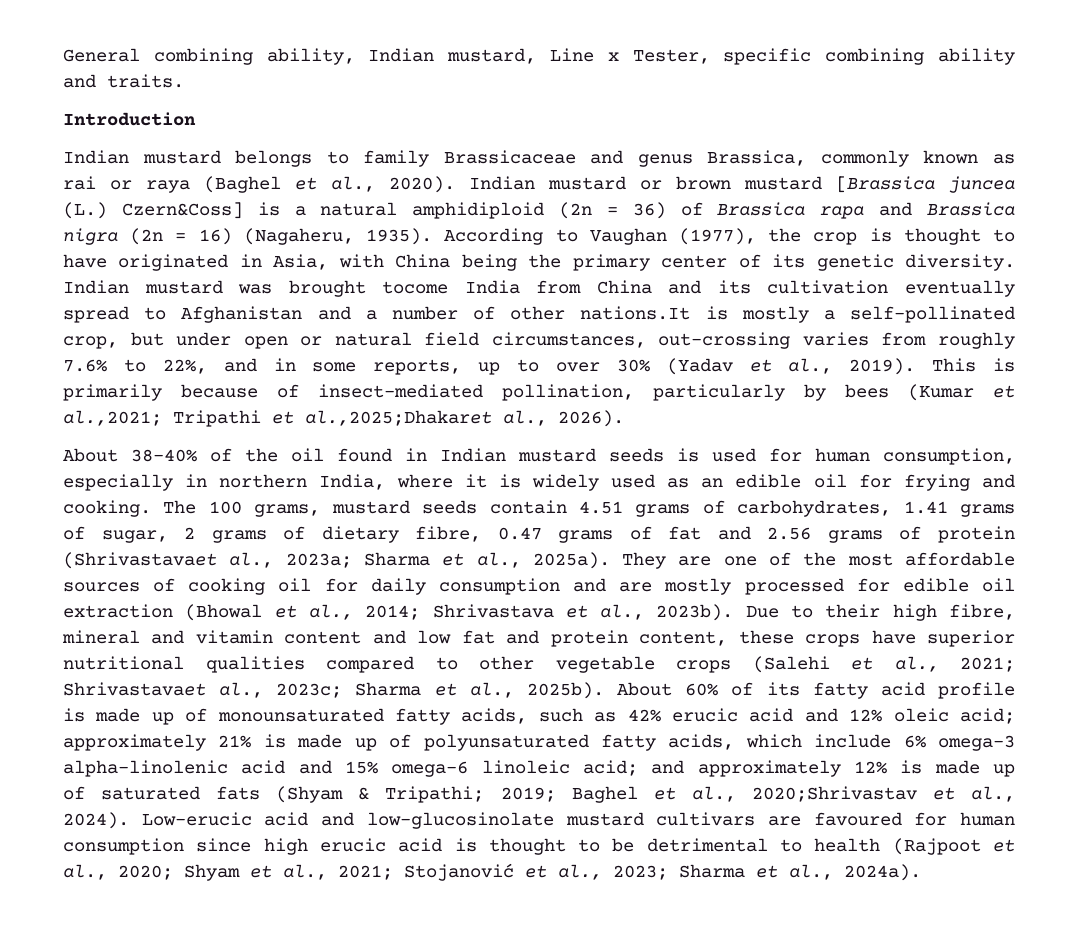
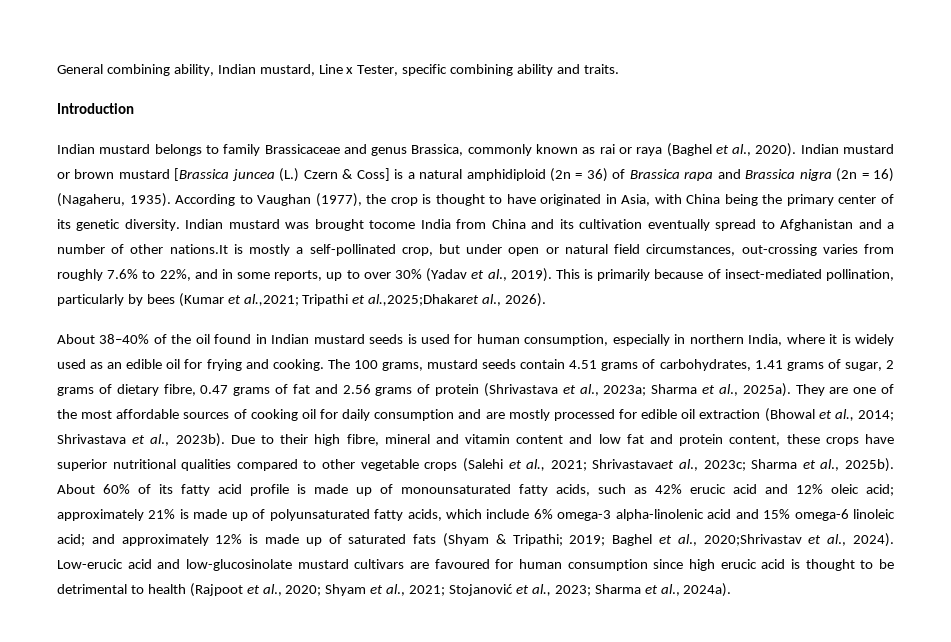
[121,202,243,219] Czern&Coss] -> [303,168,390,181] Czern & Coss]
[63,552,217,569] (Shrivastavaet -> [483,383,576,397] (Shrivastava et

